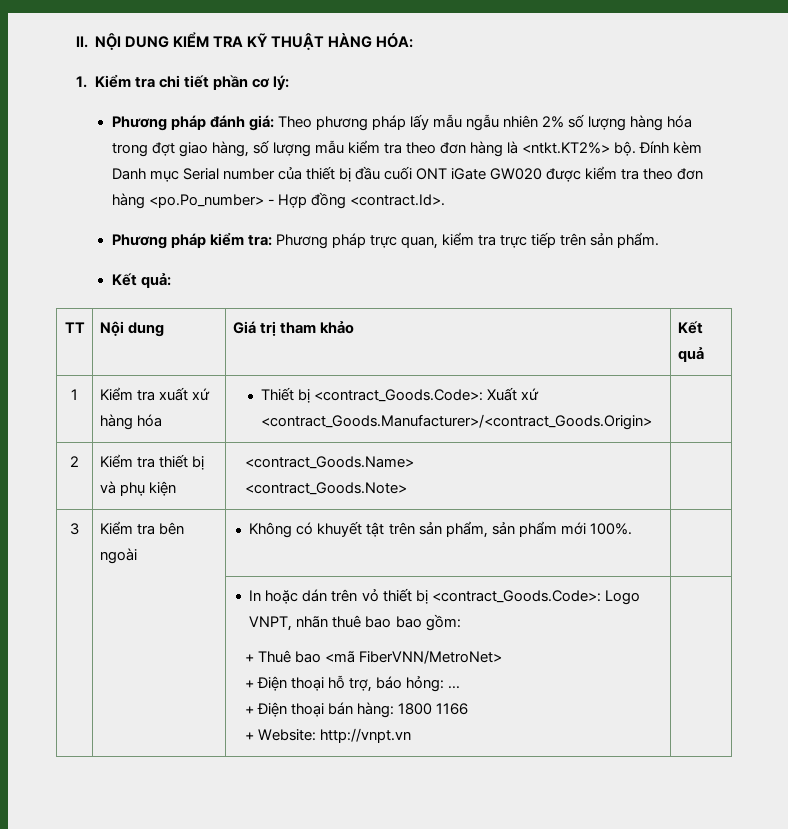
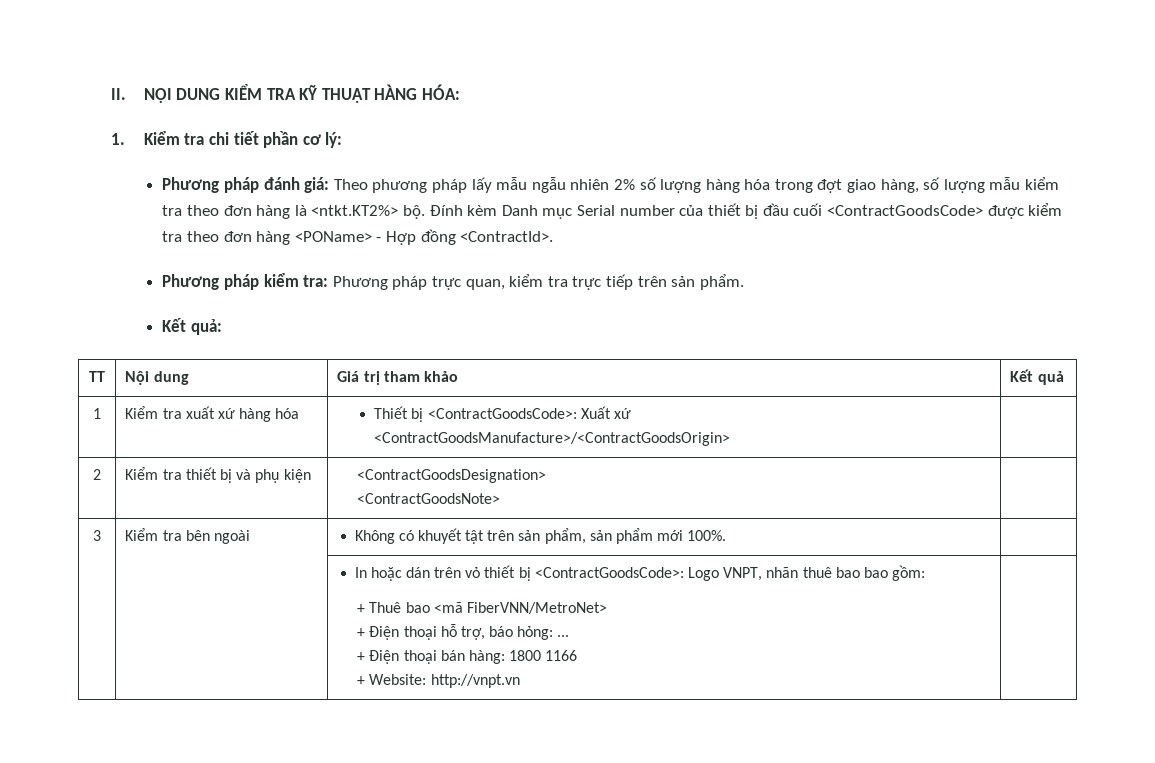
[415,168,543,180] ONT iGate GW020 -> [827,205,984,216] <ContractGoodsCode>
[148,194,264,208] <po.Po_number> -> [294,231,372,242] <POName>
[349,194,445,206] <contract.Id>. -> [460,231,554,242] <ContractId>.
[314,389,484,402] <contract_Goods.Code>: -> [427,408,577,419] <ContractGoodsCode>:
[261,414,653,430] <contract_Goods.Manufacturer>/<contract_Goods.Origin> -> [374,432,731,446] <ContractGoodsManufacture>/<ContractGoodsOrigin>
[244,456,414,469] [244,482,407,495] <contract_Goods.Name> // <contract_Goods.Note> -> [357,469,547,483] [357,493,501,504] <ContractGoodsDesignation> // <ContractGoodsNote>
[431,590,601,603] <contract_Goods.Code>: -> [534,567,684,578] <ContractGoodsCode>:

